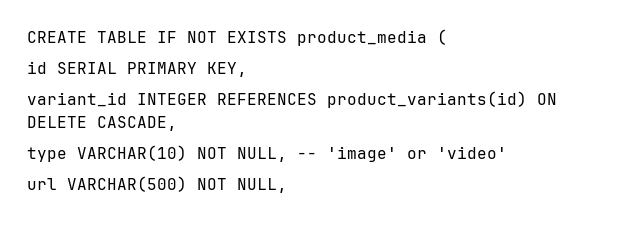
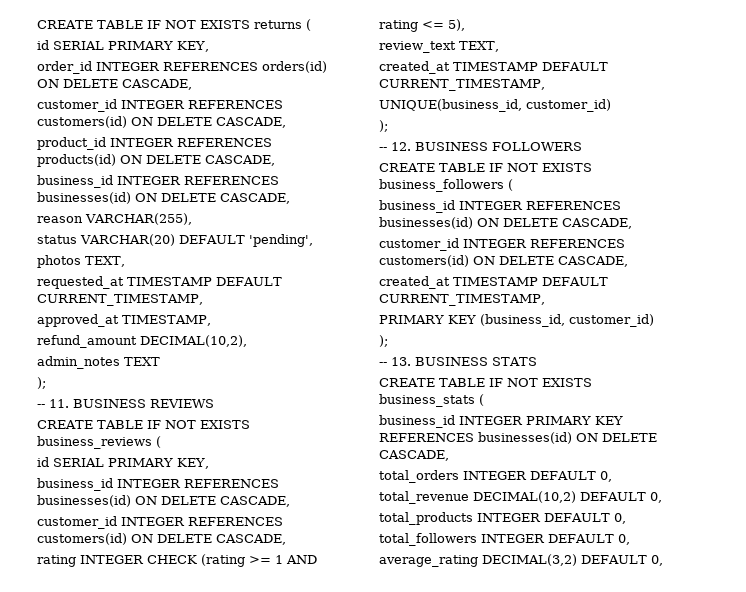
[27,29,447,46] [27,61,247,77] [27,91,557,108] [27,116,177,131] [27,145,507,162] [27,176,287,193] CREATE TABLE IF NOT EXISTS product_media ( // id SERIAL PRIMARY KEY, // variant_id INTEGER REFERENCES product_variants(id) ON DELETE CASCADE, // type VARCHAR(10) NOT NULL, -- 'image' or 'video' // url VARCHAR(500) NOT NULL, -> [37,19,311,31] [37,40,209,52] [37,61,327,74] [37,79,192,90] [37,99,283,112] [37,116,286,128] [37,137,272,150] [37,154,275,167] [37,175,279,188] [37,192,290,204] [37,213,192,225] [37,234,313,247] [37,255,125,268] [37,276,282,289] [37,294,203,306] [37,314,211,327] [37,335,247,348] [37,356,160,369] [37,377,46,389] [37,399,214,408] [37,420,250,429] [37,436,161,449] [37,457,209,469] [37,478,279,491] [37,495,290,507] [37,516,283,529] [37,533,286,545] [37,554,317,567] [379,19,465,32] [379,41,499,53] [379,61,608,74] [379,79,545,91] [379,99,611,112] [379,120,388,132] [379,142,582,151] [379,163,592,172] [379,179,513,192] [379,200,621,213] [379,217,632,229] [379,238,625,251] [379,255,628,267] [379,276,608,289] [379,294,545,306] [379,314,654,327] [379,335,388,347] [379,357,537,366] [379,378,592,387] [379,394,484,407] [379,415,623,428] [379,432,657,444] [379,450,449,461] [379,470,612,483] [379,491,662,504] [379,512,626,525] [379,533,630,546] [379,554,663,567] CREATE TABLE IF NOT EXISTS returns ( // id SERIAL PRIMARY KEY, // order_id INTEGER REFERENCES orders(id) ON DELETE CASCADE, // customer_id INTEGER REFERENCES customers(id) ON DELETE CASCADE, // product_id INTEGER REFERENCES products(id) ON DELETE CASCADE, // business_id INTEGER REFERENCES businesses(id) ON DELETE CASCADE, // reason VARCHAR(255), // status VARCHAR(20) DEFAULT 'pending', // photos TEXT, // requested_at TIMESTAMP DEFAULT CURRENT_TIMESTAMP, // approved_at TIMESTAMP, // refund_amount DECIMAL(10,2), // admin_notes TEXT // ); // -- 11. BUSINESS REVIEWS // CREATE TABLE IF NOT EXISTS business_reviews ( // id SERIAL PRIMARY KEY, // business_id INTEGER REFERENCES businesses(id) ON DELETE CASCADE, // customer_id INTEGER REFERENCES customers(id) ON DELETE CASCADE, // rating INTEGER CHECK (rating >= 1 AND rating <= 5), // review_text TEXT, // created_at TIMESTAMP DEFAULT CURRENT_TIMESTAMP, // UNIQUE(business_id, customer_id) // ); // -- 12. BUSINESS FOLLOWERS // CREATE TABLE IF NOT EXISTS business_followers ( // business_id INTEGER REFERENCES businesses(id) ON DELETE CASCADE, // customer_id INTEGER REFERENCES customers(id) ON DELETE CASCADE, // created_at TIMESTAMP DEFAULT CURRENT_TIMESTAMP, // PRIMARY KEY (business_id, customer_id) // ); // -- 13. BUSINESS STATS // CREATE TABLE IF NOT EXISTS business_stats ( // business_id INTEGER PRIMARY KEY REFERENCES businesses(id) ON DELETE CASCADE, // total_orders INTEGER DEFAULT 0, // total_revenue DECIMAL(10,2) DEFAULT 0, // total_products INTEGER DEFAULT 0, // total_followers INTEGER DEFAULT 0, // average_rating DECIMAL(3,2) DEFAULT 0,

